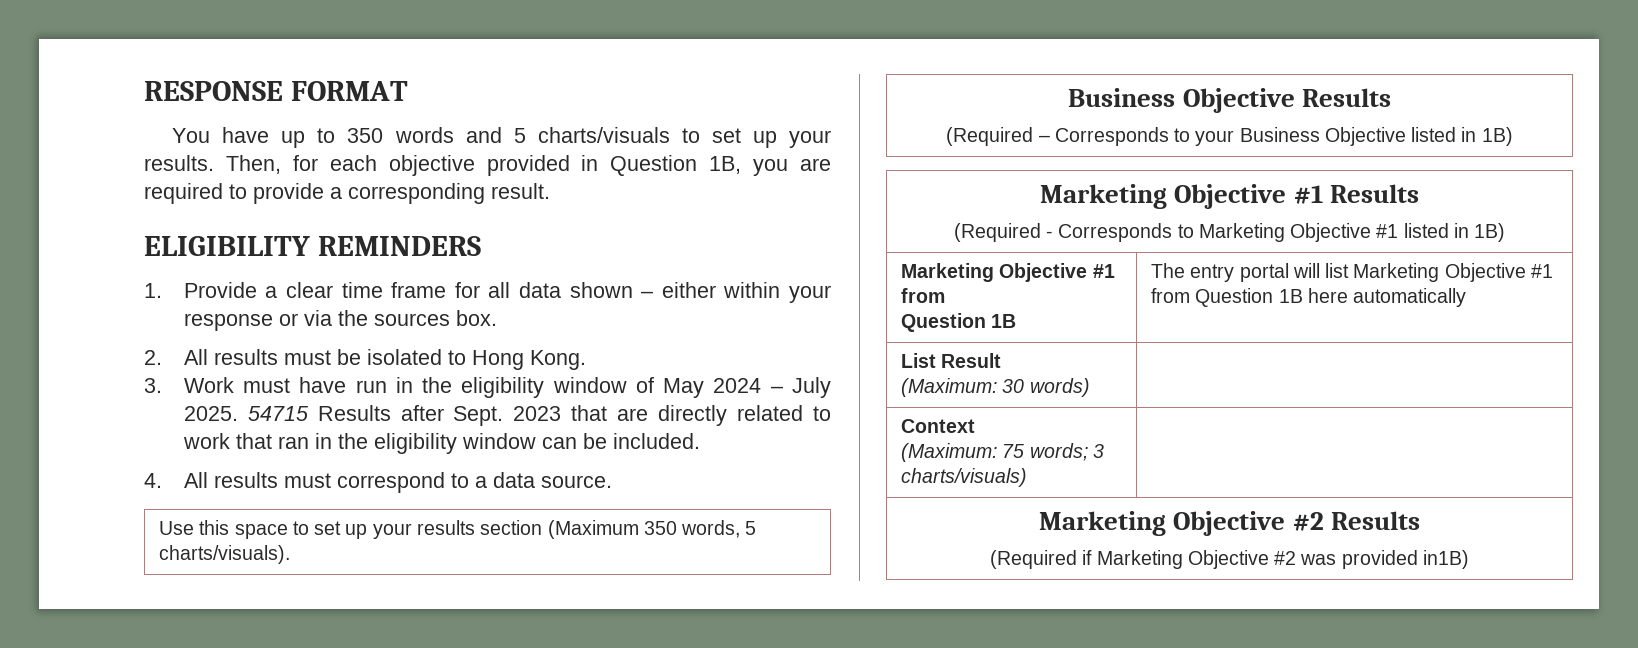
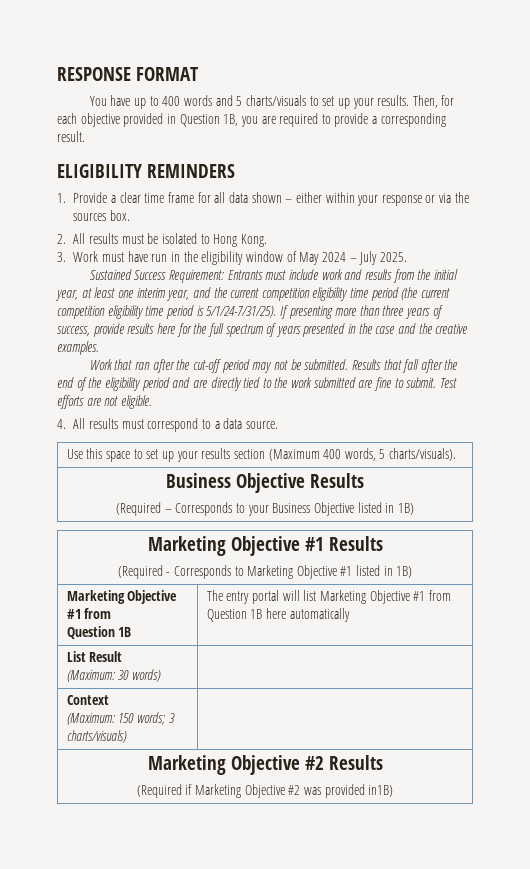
[347,128,384,143] 350 -> [162,96,181,106] 400
[247,405,832,426] [182,433,700,454] 54715 Results after Sept. 2023 that are directly related to work that ran in the eligibility window can be included. -> [89,269,458,283] [55,287,451,301] [57,305,443,319] [57,323,469,337] [57,341,99,355] [89,359,459,373] [57,377,457,391] [57,395,152,409] // Sustained Success Requirement: Entrants must include work and results from the initial year, at least one interim year, and the current competition eligibility time period (the current competition eligibility time period is 5/1/24-7/31/25). If presenting more than three years of success, provide results here for the full spectrum of years presented in the case and the creative examples. // Work that ran after the cut-off period may not be submitted. Results that fall after the end of the eligibility period and are directly tied to the work submitted are fine to submit. Test efforts are not eligible.
[643,521,677,535] 350 -> [323,449,342,459] 400
[1002,444,1025,458] 75 -> [118,713,135,723] 150

